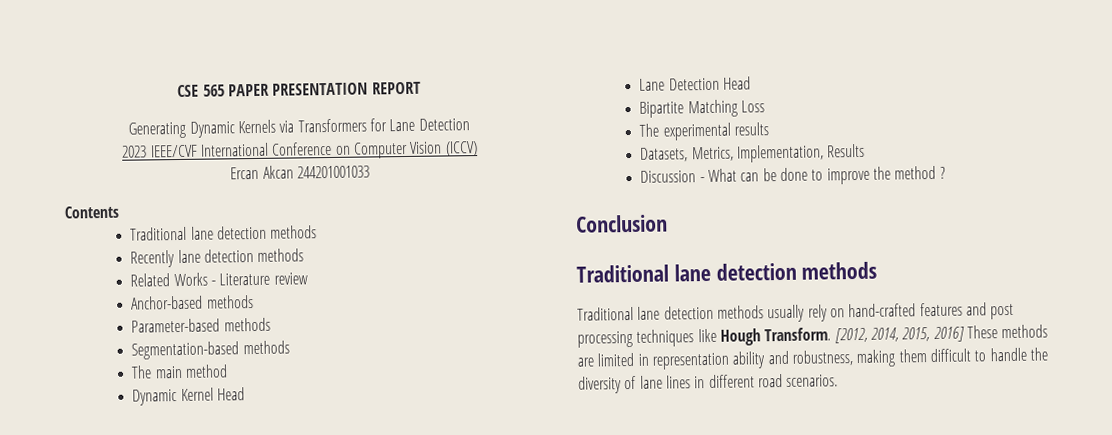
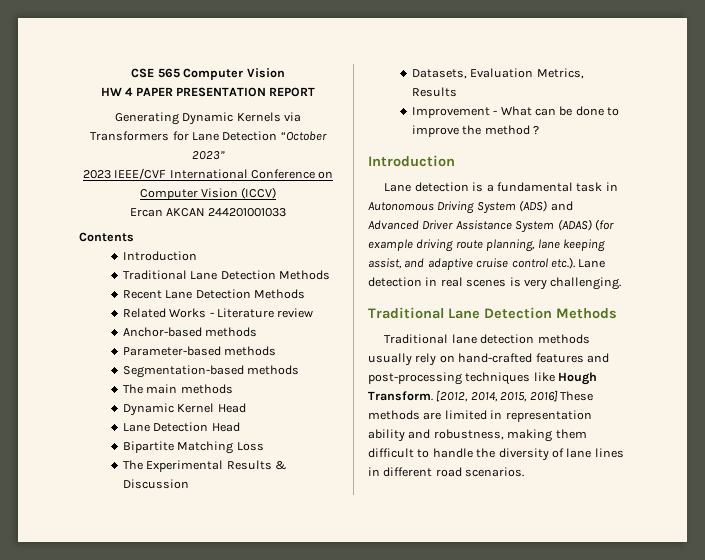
(225, 90) none -> [183,68,285,80] [100,87,134,96] Computer Vision // HW 4
(470, 124) none -> [280,131,327,141] [191,151,225,160] “October 2023”
[262,165,294,179] Akcan -> [166,208,205,217] AKCAN
[130,225,318,241] [130,248,305,268] // Traditional lane detection methods // Recently lane detection methods -> [122,251,197,261] [122,270,331,280] [122,289,306,299] // Introduction // Traditional Lane Detection Methods // Recent Lane Detection Methods
[184,364,228,378] method -> [180,384,233,394] methods
[662,122,769,141] experimental results -> [146,460,287,472] [122,479,189,489] Experimental Results & Discussion
[691,144,824,163] Metrics, Implementation, -> [470,68,584,79] Evaluation Metrics,
[640,170,697,183] Discussion -> [411,107,490,118] Improvement
[575,214,668,233] [576,261,878,283] Conclusion // Traditional lane detection methods -> [368,155,455,167] [384,182,618,192] [368,200,573,214] [368,219,614,233] [368,239,605,252] [368,257,606,270] [368,277,622,290] [368,307,617,319] Introduction // Lane detection is a fundamental task in Autonomous Driving System (ADS) and Advanced Driver Assistance System (ADAS) (for example driving route planning, lane keeping assist, and adaptive cruise control etc.). Lane detection in real scenes is very challenging. // Traditional Lane Detection Methods
[990,303,1015,320] [577,330,633,348] post processing -> [368,372,462,385] post-processing

